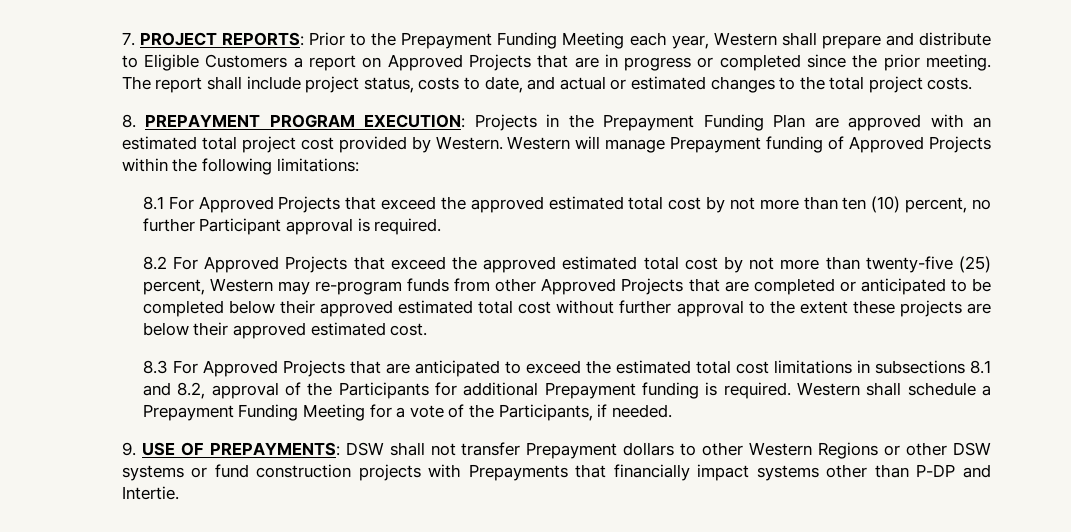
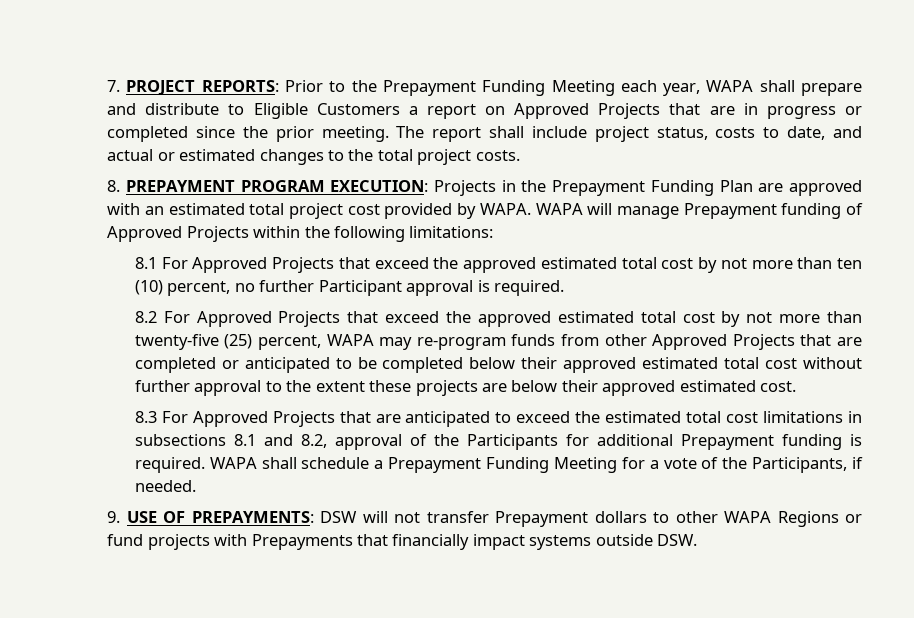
[713,32,777,46] Western -> [706,80,754,92] WAPA
[435,136,571,150] Western. Western -> [479,203,583,215] WAPA. WAPA
[209,278,273,292] Western -> [326,334,374,346] WAPA
[796,382,860,396] Western -> [209,457,257,469] WAPA
[389,442,425,456] shall -> [362,511,388,523] will
[749,442,813,456] Western -> [724,511,772,523] WAPA
[906,442,991,456] [121,464,352,481] other DSW systems or fund construction -> [107,534,144,546] fund
[826,464,991,478] [121,486,179,500] other than P-DP and Intertie. -> [595,534,698,546] outside DSW.

